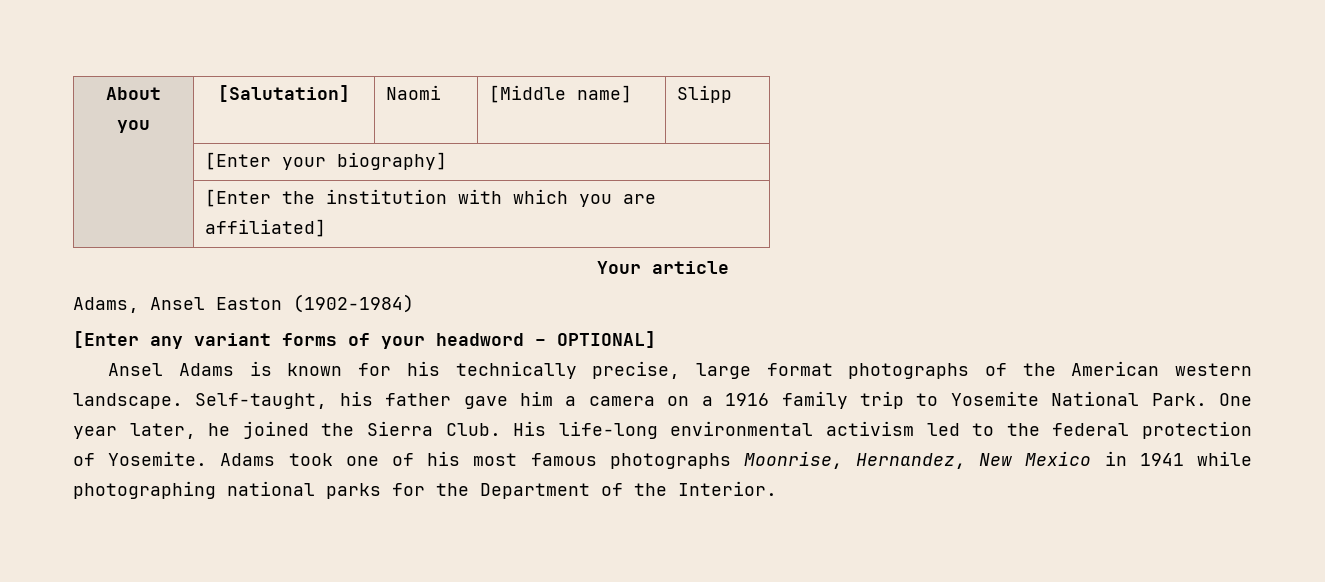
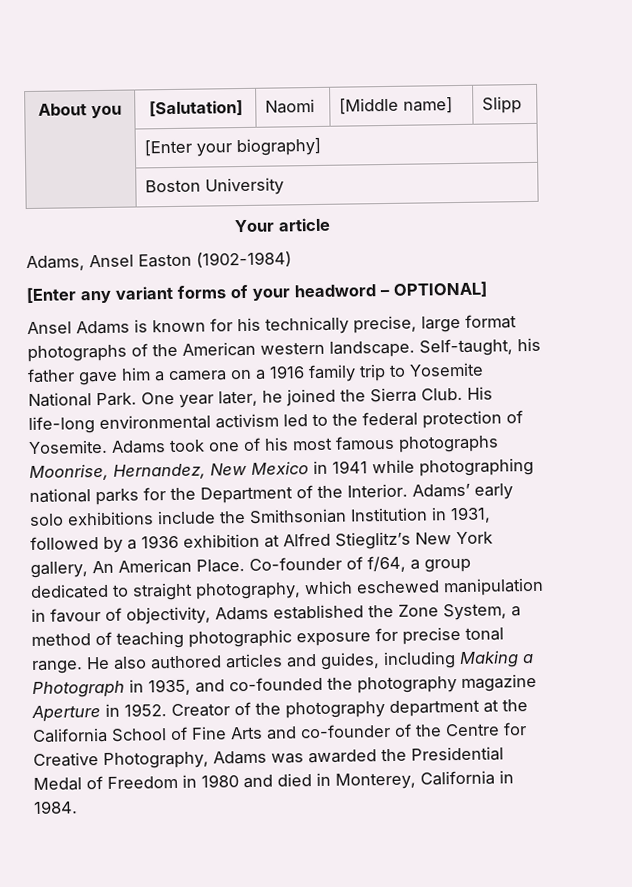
[205,189,657,207] [205,219,327,237] [Enter the institution with which you are affiliated] -> [144,177,284,196] Boston University
(777, 488) none -> [412,483,513,500] [29,506,491,526] [30,531,493,553] [30,555,471,578] [30,577,544,601] [31,603,521,625] [31,626,504,649] [32,650,534,674] [32,673,537,698] [31,699,528,722] [32,722,527,743] [33,746,504,769] [33,770,514,791] [33,800,78,814] Adams’ early solo exhibitions include the Smithsonian Institution in 1931, followed by a 1936 exhibition at Alfred Stieglitz’s New York gallery, An American Place. Co-founder of f/64, a group dedicated to straight photography, which eschewed manipulation in favour of objectivity, Adams established the Zone System, a method of teaching photographic exposure for precise tonal range. He also authored articles and guides, including Making a Photograph in 1935, and co-founded the photography magazine Aperture in 1952. Creator of the photography department at the California School of Fine Arts and co-founder of the Centre for Creative Photography, Adams was awarded the Presidential Medal of Freedom in 1980 and died in Monterey, California in 1984.

